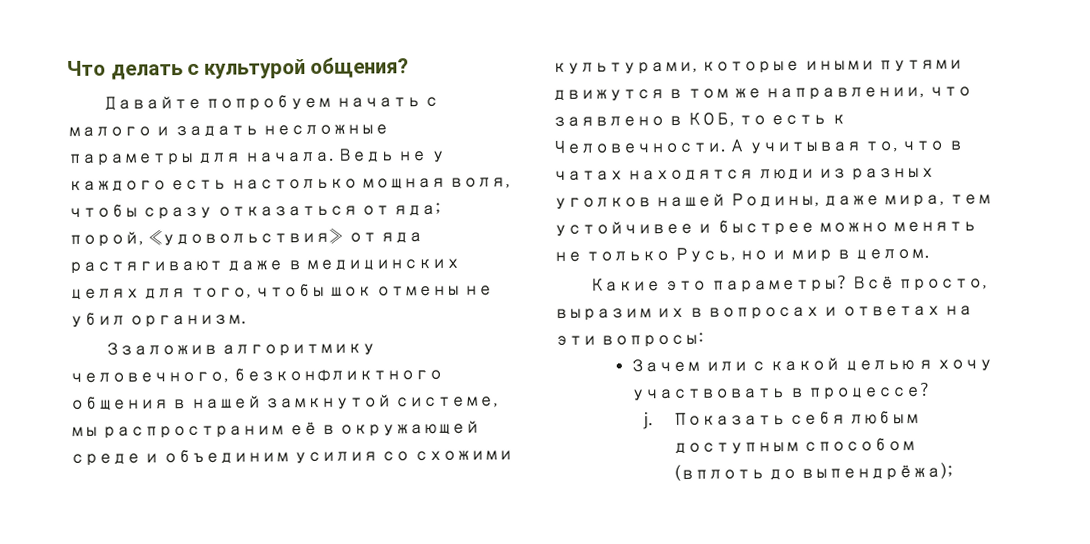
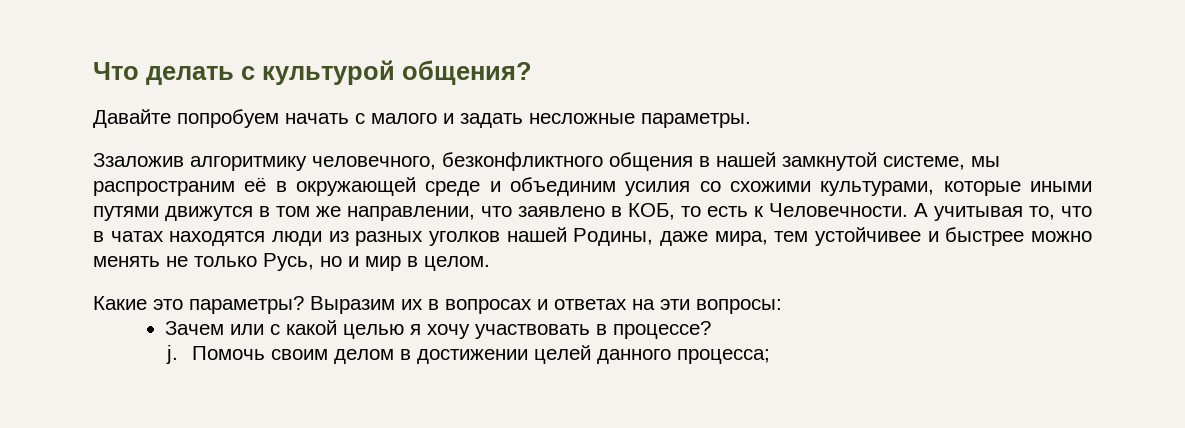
[67,148,446,166] [68,177,512,192] [68,202,442,220] [68,227,423,247] [68,258,460,274] [69,283,493,300] [69,312,248,328] параметры для начала. Ведь не у каждого есть настолько мощная воля, чтобы сразу отказаться от яда; порой, «удовольствия» от яда растягивают даже в медицинских целях для того, чтобы шок отмены не убил организм. -> [641,113,751,128] параметры.
[851,276,989,292] [554,308,653,321] Всё просто, выразим -> [310,296,395,314] Выразим
[672,410,921,426] [672,437,916,454] [672,462,954,481] Показать себя любым доступным способом (вплоть до выпендрёжа); -> [191,345,770,364] Помочь своим делом в достижении целей данного процесса;

